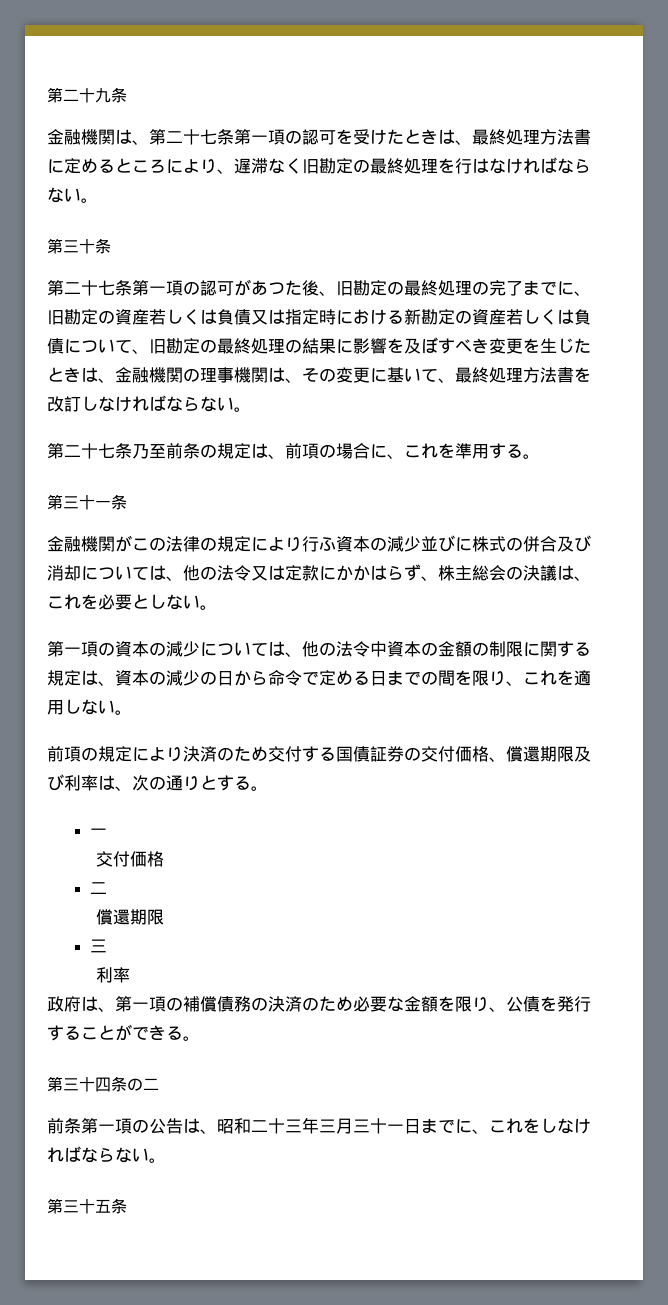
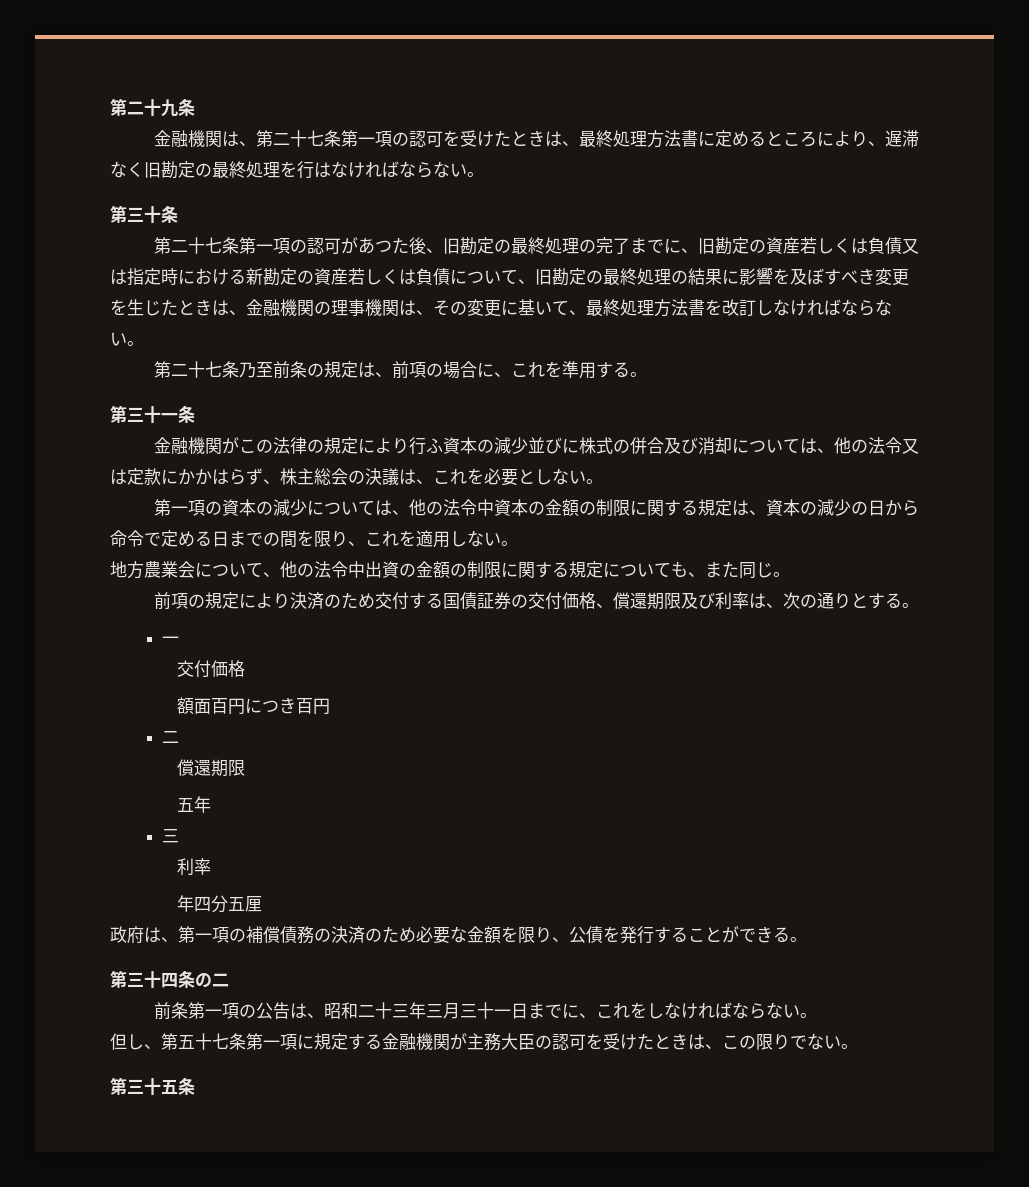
(132, 712) none -> [110,561,790,579] // 地方農業会について、他の法令中出資の金額の制限に関する規定についても、また同じ。
(165, 859) none -> [176,697,330,715] // 額面百円につき百円
(165, 917) none -> [176,796,211,813] // 五年
(131, 975) none -> [176,895,262,913] // 年四分五厘
(166, 1160) none -> [110,1033,858,1051] // 但し、第五十七条第一項に規定する金融機関が主務大臣の認可を受けたときは、この限りでない。

